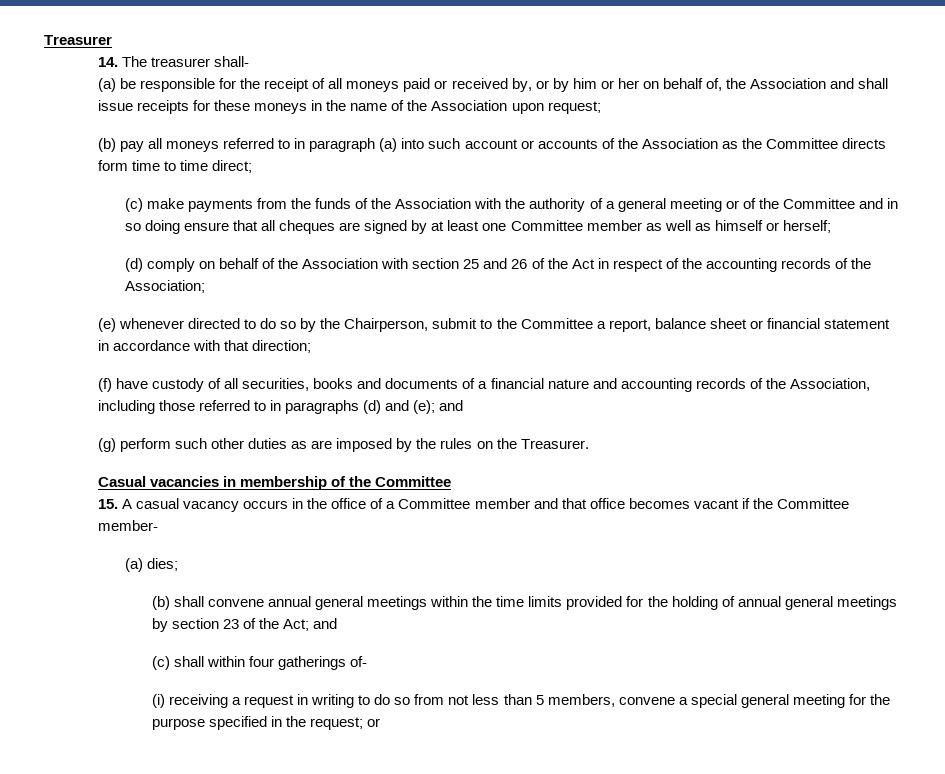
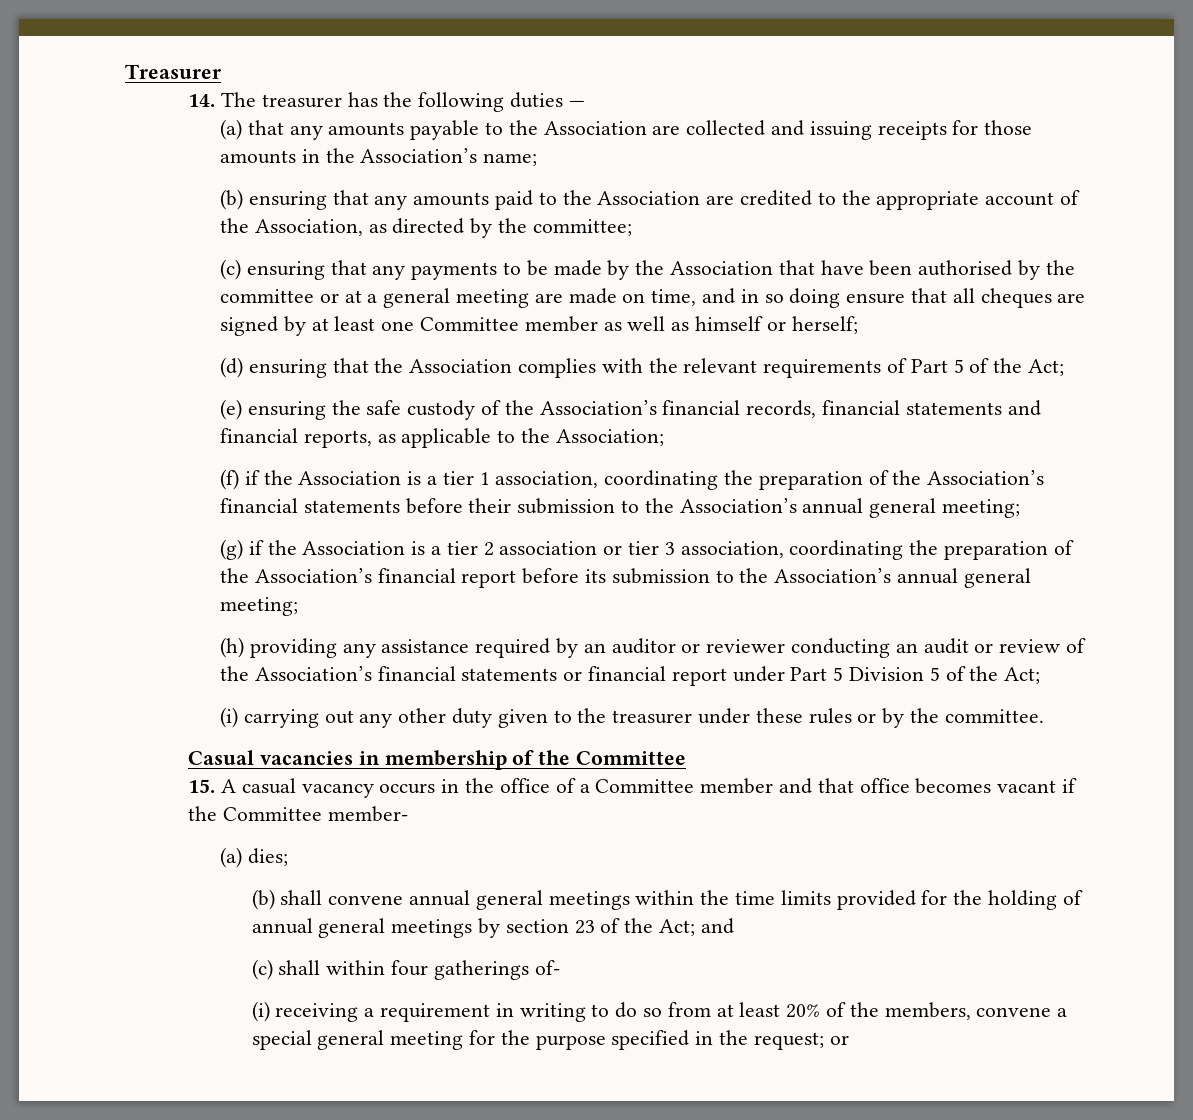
[214,56,250,67] [97,78,889,92] [97,100,601,114] [97,138,886,152] [97,160,253,173] [124,198,855,212] shall- // (a) be responsible for the receipt of all moneys paid or received by, or by him or her on behalf of, the Association and shall issue receipts for these moneys in the name of the Association upon request; // (b) pay all moneys referred to in paragraph (a) into such account or accounts of the Association as the Committee directs form time to time direct; // (c) make payments from the funds of the Association with the authority of a general meeting or of the Committee -> [347,92,585,112] [219,119,1033,140] [219,148,538,166] [219,189,1080,210] [219,218,632,238] [219,259,1075,280] [219,288,697,308] has the following duties — // (a) that any amounts payable to the Association are collected and issuing receipts for those amounts in the Association’s name; // (b) ensuring that any amounts paid to the Association are credited to the appropriate account of the Association, as directed by the committee; // (c) ensuring that any payments to be made by the Association that have been authorised by the committee or at a general meeting are made on time,
[146,258,872,272] [124,280,205,293] [97,318,890,332] [97,340,312,353] [97,378,870,392] [97,400,464,414] [97,438,589,452] comply on behalf of the Association with section 25 and 26 of the Act in respect of the accounting records of the Association; // (e) whenever directed to do so by the Chairperson, submit to the Committee a report, balance sheet or financial statement in accordance with that direction; // (f) have custody of all securities, books and documents of a financial nature and accounting records of the Association, including those referred to in paragraphs (d) and (e); and // (g) perform such other duties as are imposed by the rules on the Treasurer. -> [248,358,1064,378] [219,399,1041,420] [219,428,664,448] [219,469,1045,490] [219,498,1020,518] [219,539,1074,560] [219,568,1031,588] [219,597,298,616] [219,637,1086,658] [219,666,1041,686] [219,707,1044,728] ensuring that the Association complies with the relevant requirements of Part 5 of the Act; // (e) ensuring the safe custody of the Association’s financial records, financial statements and financial reports, as applicable to the Association; // (f) if the Association is a tier 1 association, coordinating the preparation of the Association’s financial statements before their submission to the Association’s annual general meeting; // (g) if the Association is a tier 2 association or tier 3 association, coordinating the preparation of the Association’s financial report before its submission to the Association’s annual general meeting; // (h) providing any assistance required by an auditor or reviewer conducting an audit or review of the Association’s financial statements or financial report under Part 5 Division 5 of the Act; // (i) carrying out any other duty given to the treasurer under these rules or by the committee.
[244,695,295,708] request -> [379,1003,490,1022] requirement
[448,694,544,705] not less than 5 -> [716,1002,879,1018] at least 20% of the

